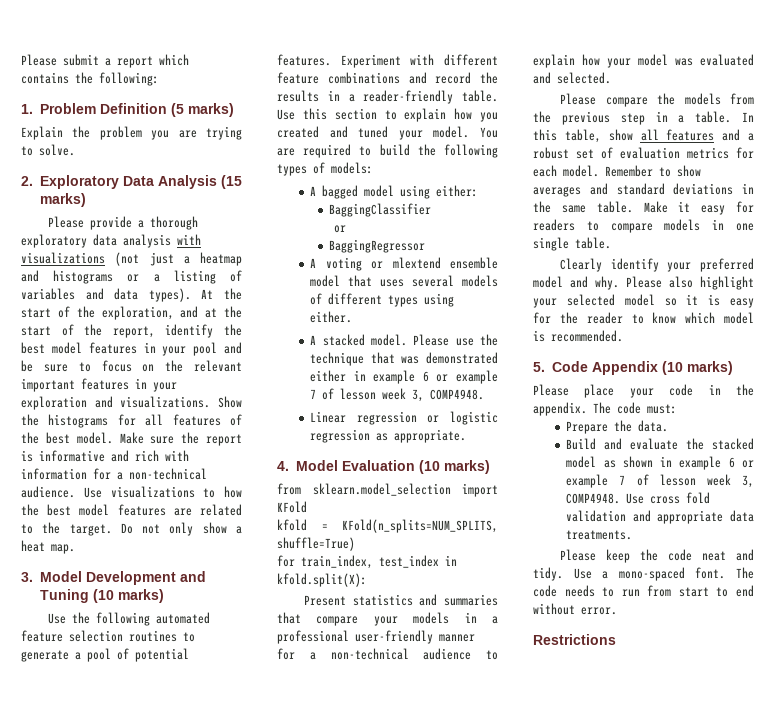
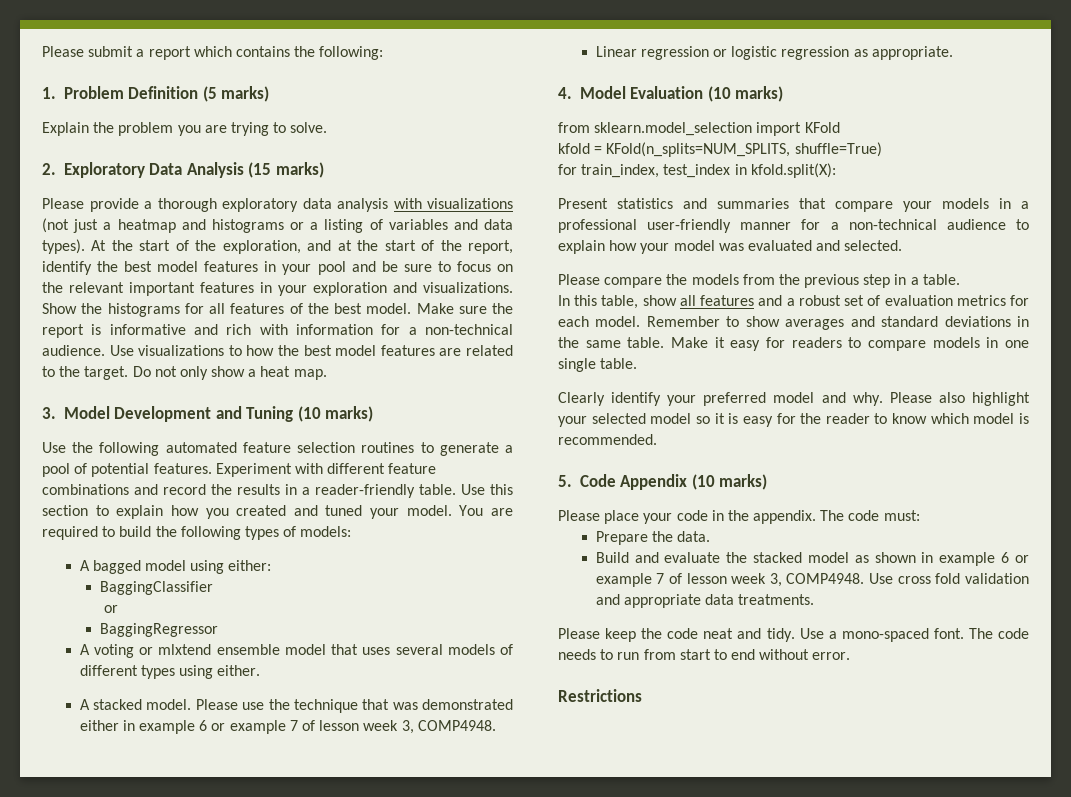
[392,257,441,269] mlextend -> [158,644,212,655] mlxtend
(732, 117) none -> (960, 279) //

